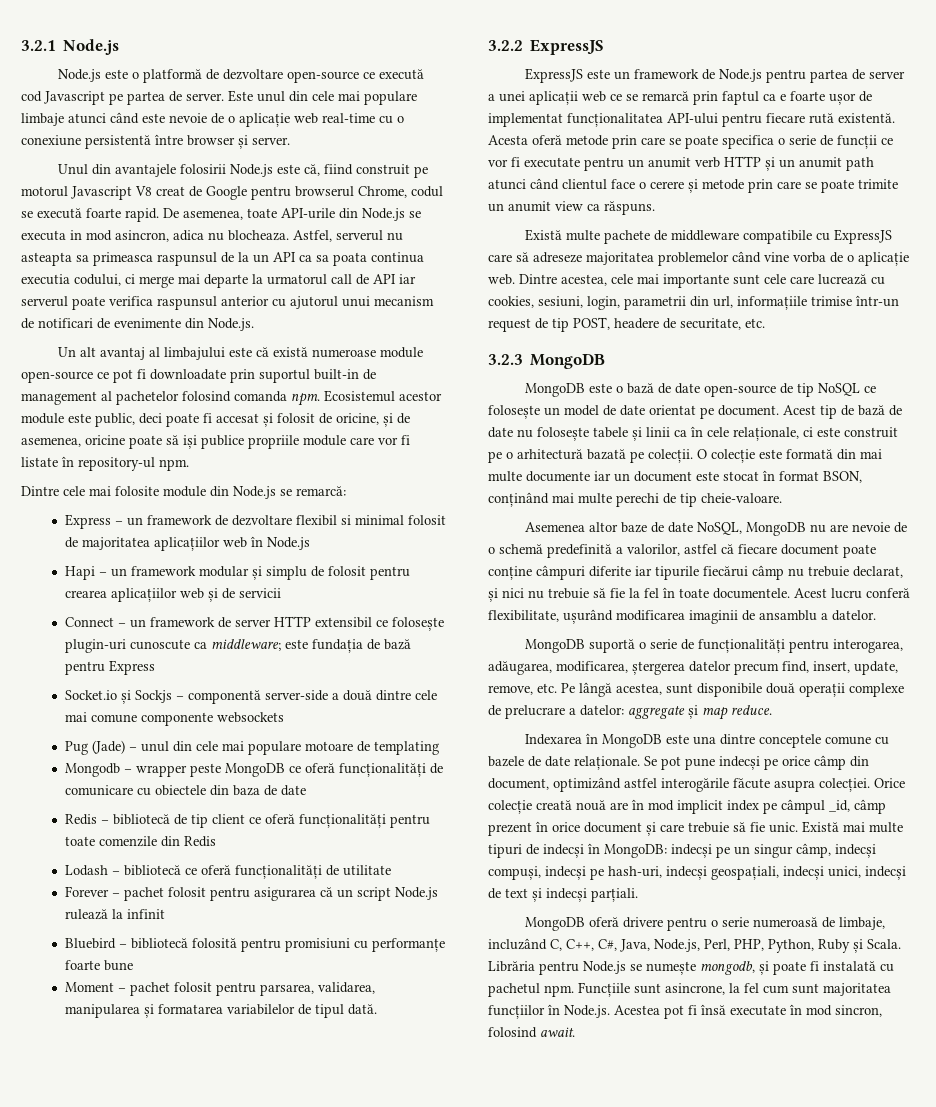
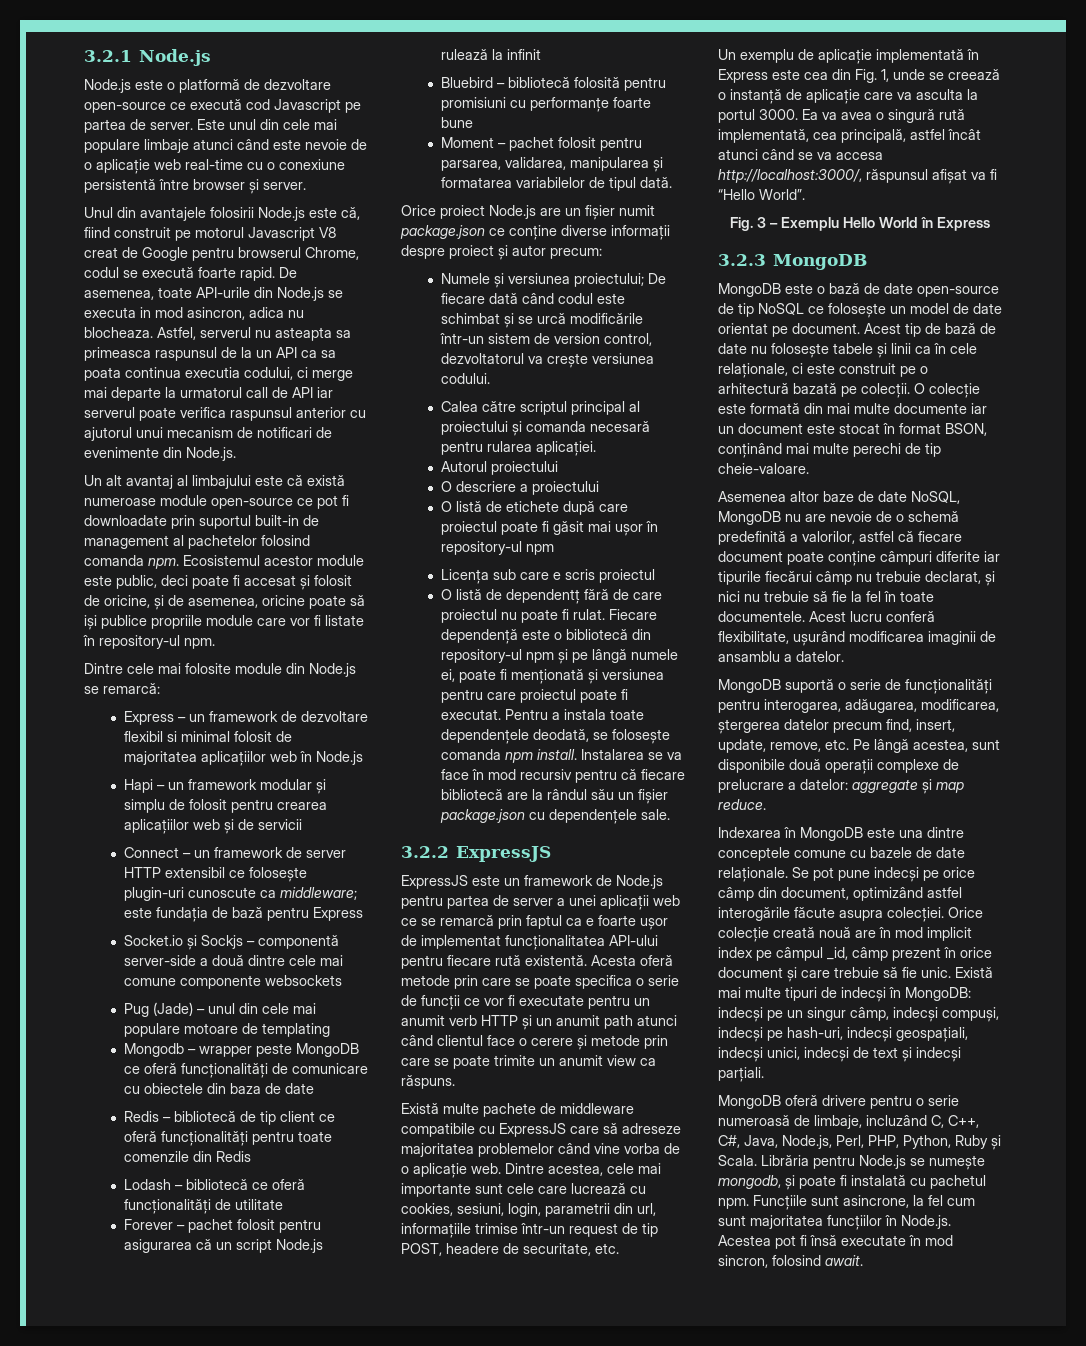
(377, 1009) none -> [401,205,655,220] [400,225,670,240] [401,245,602,260] [440,273,666,288] [440,293,625,304] [440,313,643,328] [439,333,652,346] [440,353,654,368] [440,373,490,384] [440,401,640,415] [440,421,650,436] [440,441,596,456] [440,461,558,475] [440,481,599,495] [440,501,628,515] [440,521,658,536] [440,541,554,555] [440,569,655,584] [440,589,662,604] [440,609,657,623] [440,629,651,644] [440,649,678,664] [440,669,664,684] [440,689,628,703] [440,709,644,720] [440,729,670,744] [440,749,682,763] [440,769,685,783] [440,789,668,804] [439,809,670,824] // Orice proiect Node.js are un fișier numit package.json ce conține diverse informații despre proiect și autor precum: // Numele și versiunea proiectului; De fiecare dată când codul este schimbat și se urcă modificările într-un sistem de version control, dezvoltatorul va crește versiunea codului. // Calea către scriptul principal al proiectului și comanda necesară pentru rularea aplicației. // Autorul proiectului // O descriere a proiectului // O listă de etichete după care proiectul poate fi găsit mai ușor în repository-ul npm // Licența sub care e scris proiectul // O listă de dependentț fără de care proiectul nu poate fi rulat. Fiecare dependență este o bibliotecă din repository-ul npm și pe lângă numele ei, poate fi menționată și versiunea pentru care proiectul poate fi executat. Pentru a instala toate dependențele deodată, se folosește comanda npm install. Instalarea se va face în mod recursiv pentru că fiecare bibliotecă are la rândul său un fișier package.json cu dependențele sale.
(765, 323) none -> [718,49,979,64] [718,69,1000,83] [718,89,978,104] [718,109,965,123] [718,129,981,143] [718,149,883,160] [718,169,997,184] [718,189,805,200] [730,217,990,231] // Un exemplu de aplicație implementată în Express este cea din Fig. 1, unde se creează o instanță de aplicație care va asculta la portul 3000. Ea va avea o singură rută implementată, cea principală, astfel încât atunci când se va accesa http://localhost:3000/, răspunsul afișat va fi “Hello World”. // Fig. 3 – Exemplu Hello World în Express

